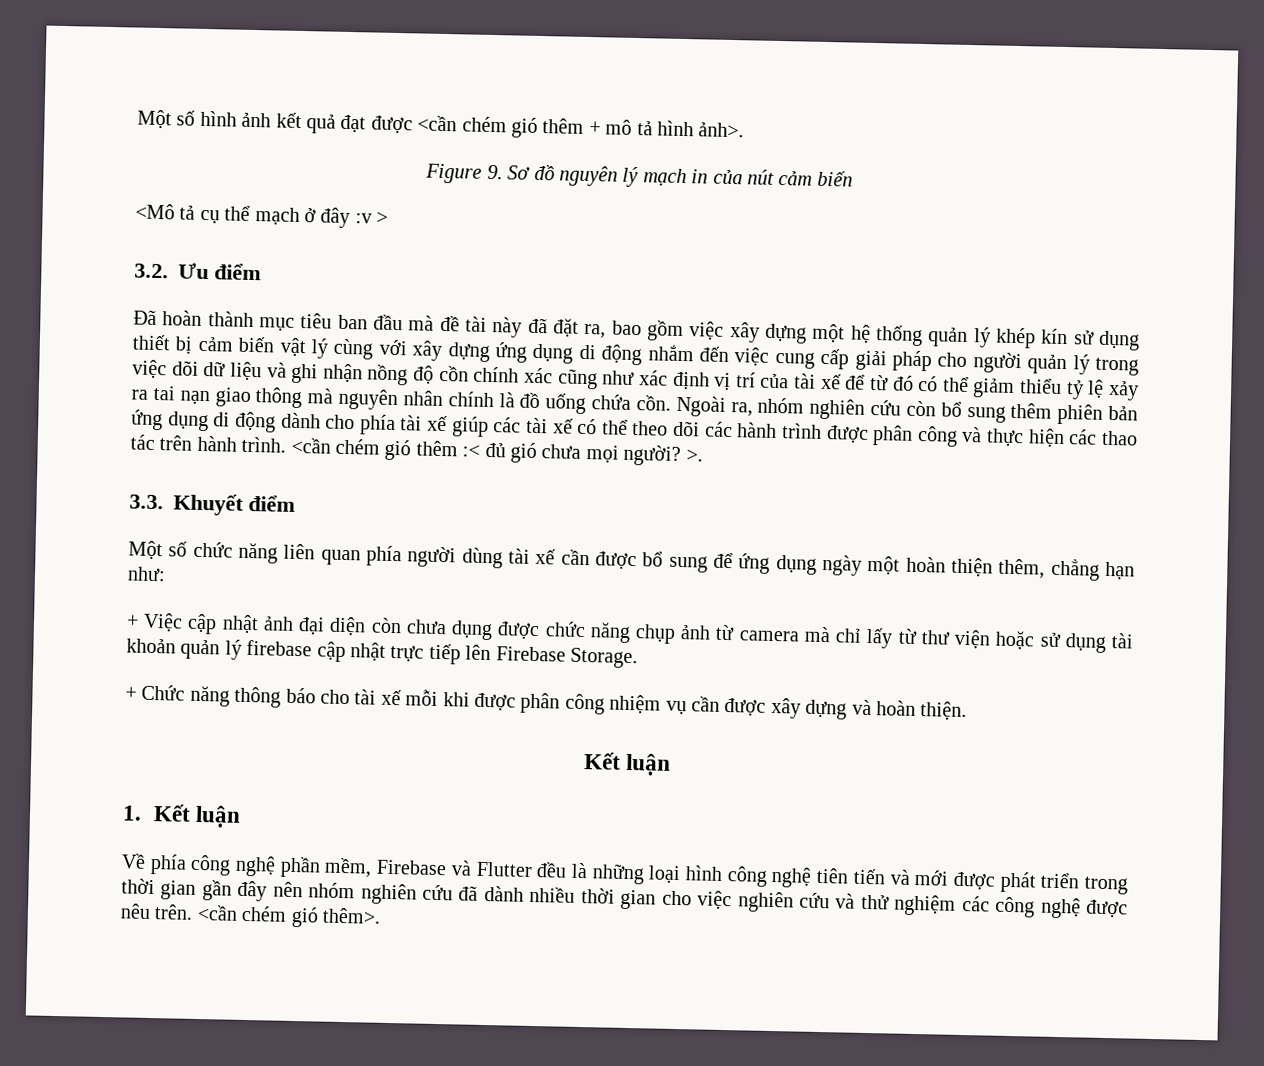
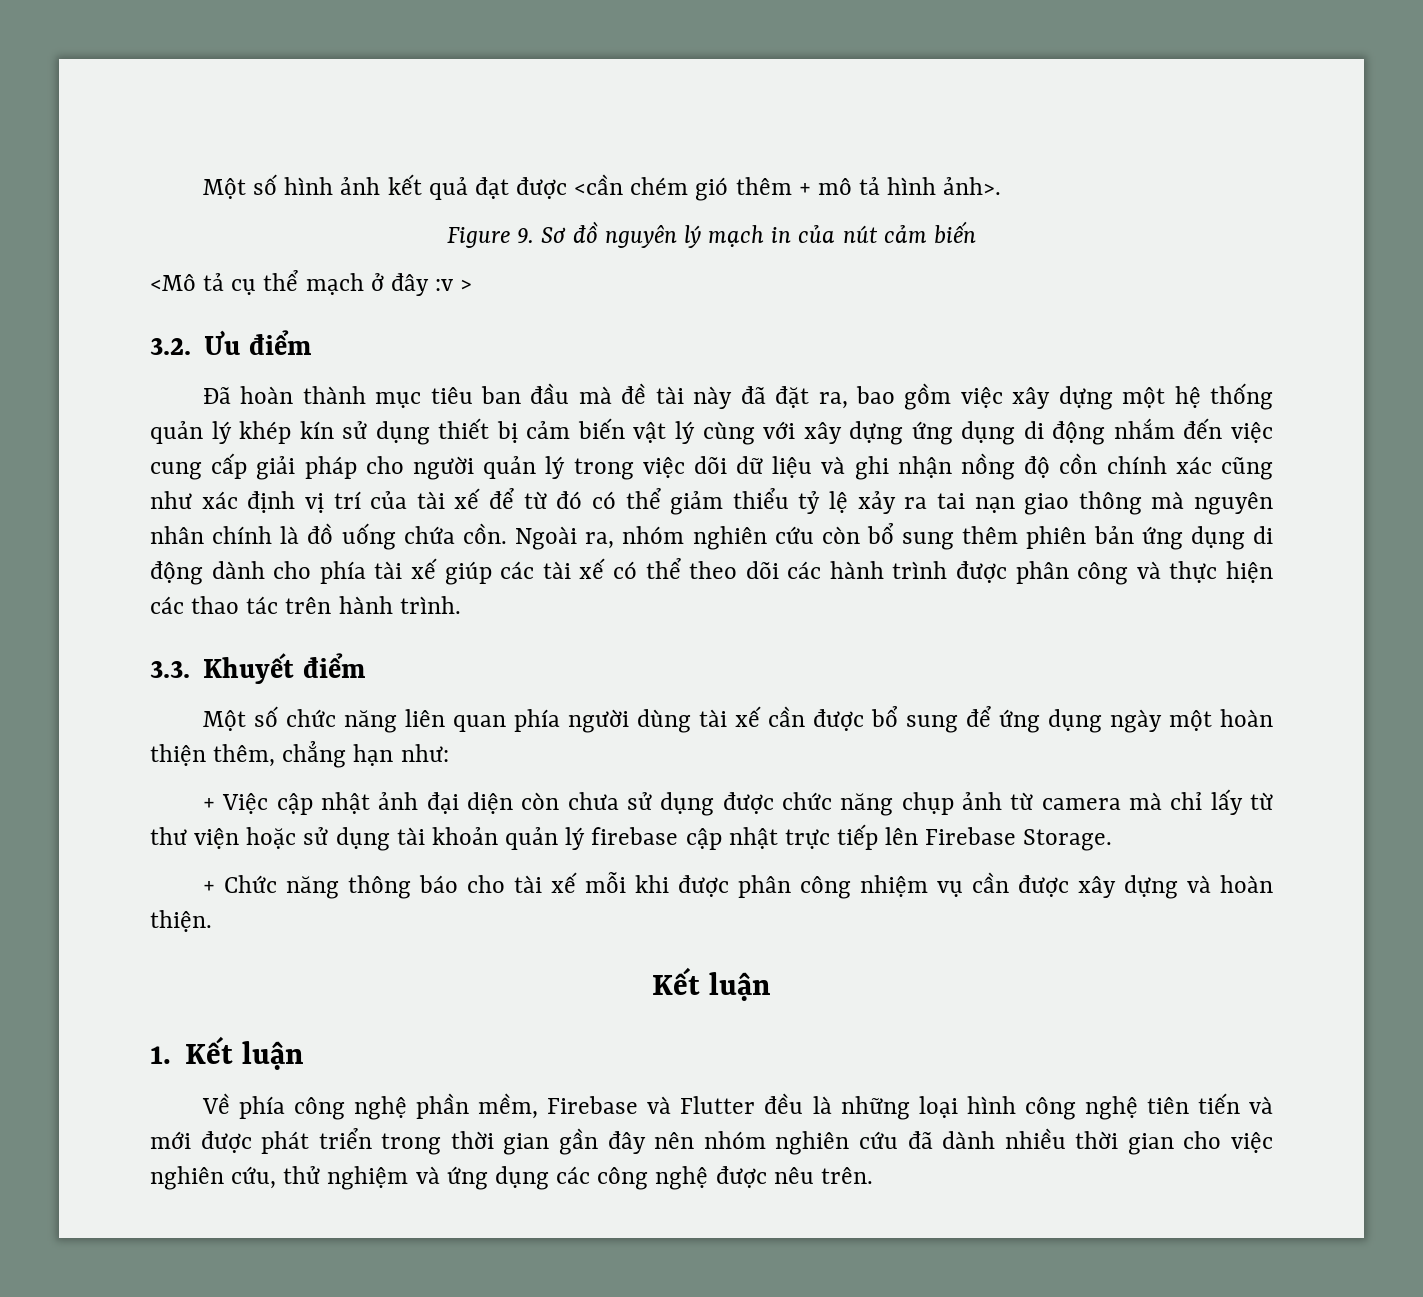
[290,437,703,467] <cần chém gió thêm :< đủ gió chưa mọi người? >. -> (461, 605) none
(447, 627) none -> [626,792,652,810] sử
[798,892,957,916] cứu và thử nghiệm -> [231,1166,549,1190] cứu, thử nghiệm và ứng dụng
[196,904,381,928] <cần chém gió thêm>. -> (873, 1175) none

